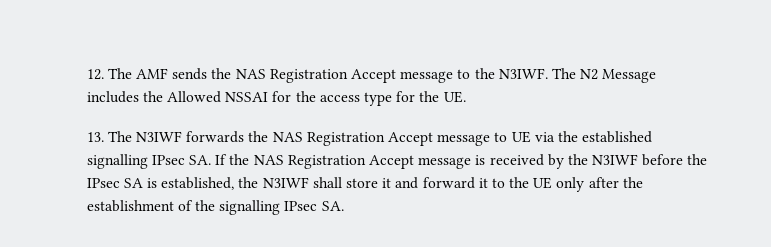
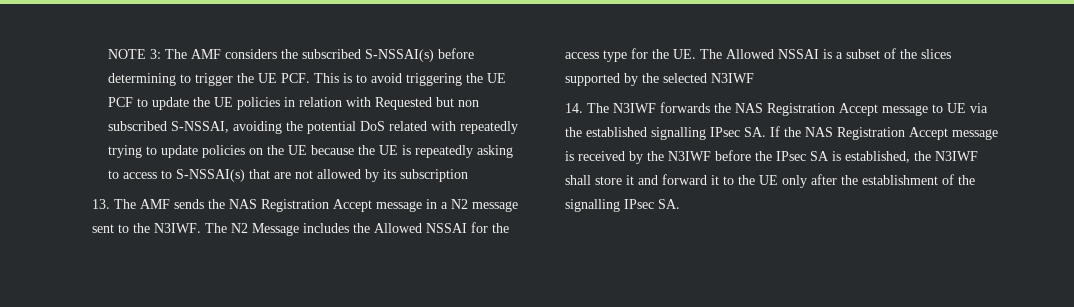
[86,69,104,80] 12. -> [107,48,474,62] [107,73,506,86] [107,97,479,110] [107,121,518,134] [107,145,513,158] [107,169,468,182] [91,199,110,209] NOTE 3: The AMF considers the subscribed S-NSSAI(s) before determining to trigger the UE PCF. This is to avoid triggering the UE PCF to update the UE policies in relation with Requested but non subscribed S-NSSAI, avoiding the potential DoS related with repeatedly trying to update policies on the UE because the UE is repeatedly asking to access to S-NSSAI(s) that are not allowed by its subscription // 13.
(454, 77) none -> [425,199,518,212] [91,224,114,233] in a N2 message sent
[86,132,104,142] // 13. -> [699,48,951,59] [564,73,754,86] [564,103,583,113] The Allowed NSSAI is a subset of the slices supported by the selected N3IWF // 14.

